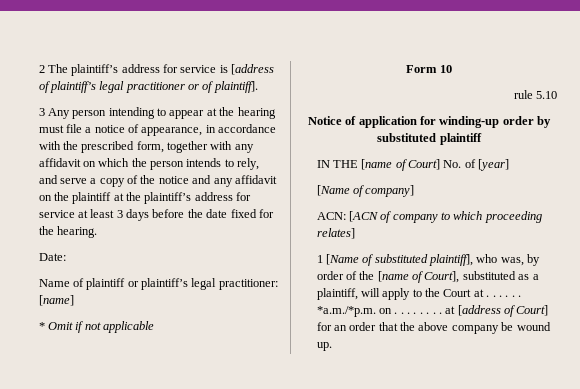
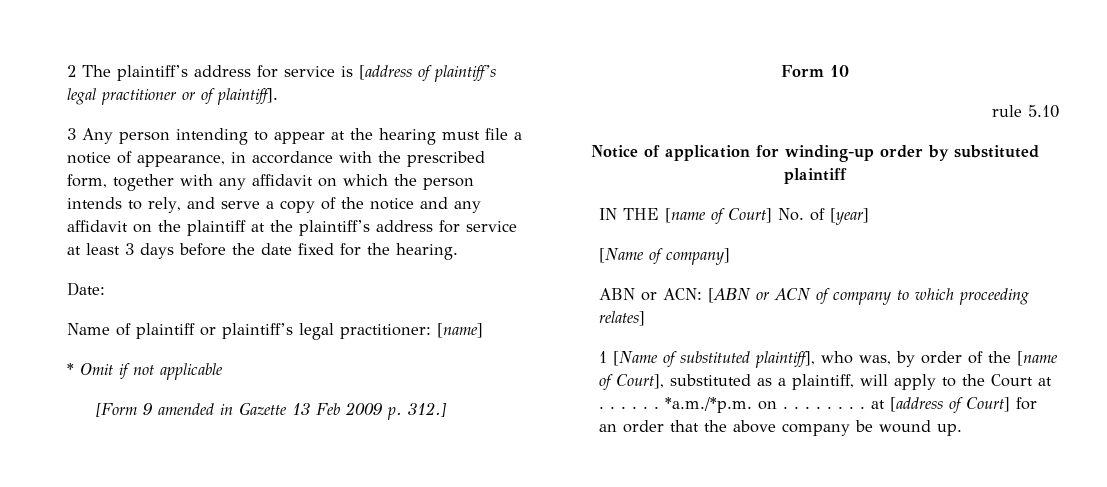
(155, 327) none -> [95,402,447,420] // [Form 9 amended in Gazette 13 Feb 2009 p. 312.]
[316,211,378,222] ACN: [ACN -> [598,288,811,303] ABN or ACN: [ABN or ACN

